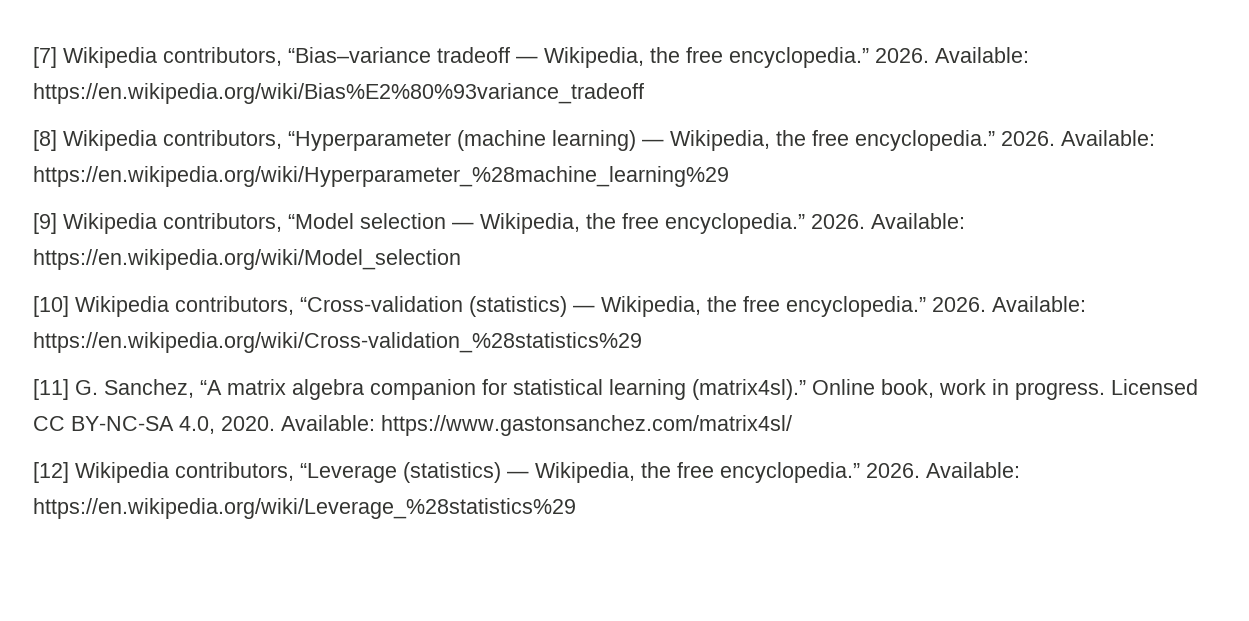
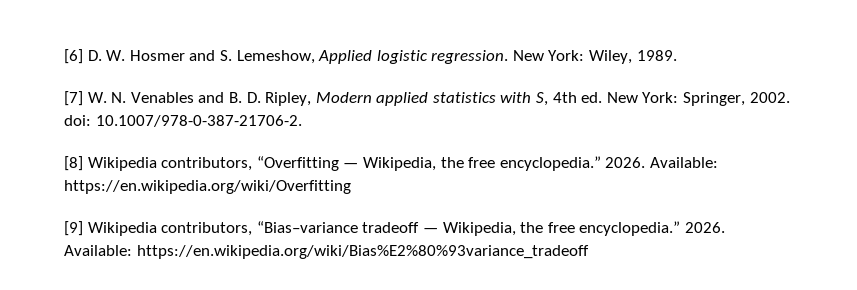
[33,47,57,68] [7] -> [64,49,677,64] [64,91,790,106] [64,115,302,127] [64,156,718,171] [64,180,351,194] [64,221,83,236] [6] D. W. Hosmer and S. Lemeshow, Applied logistic regression. New York: Wiley, 1989. // [7] W. N. Venables and B. D. Ripley, Modern applied statistics with S, 4th ed. New York: Springer, 2002. doi: 10.1007/978-0-387-21706-2. // [8] Wikipedia contributors, “Overfitting — Wikipedia, the free encyclopedia.” 2026. Available: https://en.wikipedia.org/wiki/Overfitting // [9]
[33,130,1155,151] [33,166,729,187] [33,213,965,234] [33,249,461,270] [33,296,1086,317] [33,332,642,353] [33,379,1198,400] [33,415,792,436] [33,462,1020,483] [33,498,576,519] // [8] Wikipedia contributors, “Hyperparameter (machine learning) — Wikipedia, the free encyclopedia.” 2026. Available: https://en.wikipedia.org/wiki/Hyperparameter_%28machine_learning%29 // [9] Wikipedia contributors, “Model selection — Wikipedia, the free encyclopedia.” 2026. Available: https://en.wikipedia.org/wiki/Model_selection // [10] Wikipedia contributors, “Cross-validation (statistics) — Wikipedia, the free encyclopedia.” 2026. Available: https://en.wikipedia.org/wiki/Cross-validation_%28statistics%29 // [11] G. Sanchez, “A matrix algebra companion for statistical learning (matrix4sl).” Online book, work in progress. Licensed CC BY-NC-SA 4.0, 2020. Available: https://www.gastonsanchez.com/matrix4sl/ // [12] Wikipedia contributors, “Leverage (statistics) — Wikipedia, the free encyclopedia.” 2026. Available: https://en.wikipedia.org/wiki/Leverage_%28statistics%29 -> (589, 252) none

